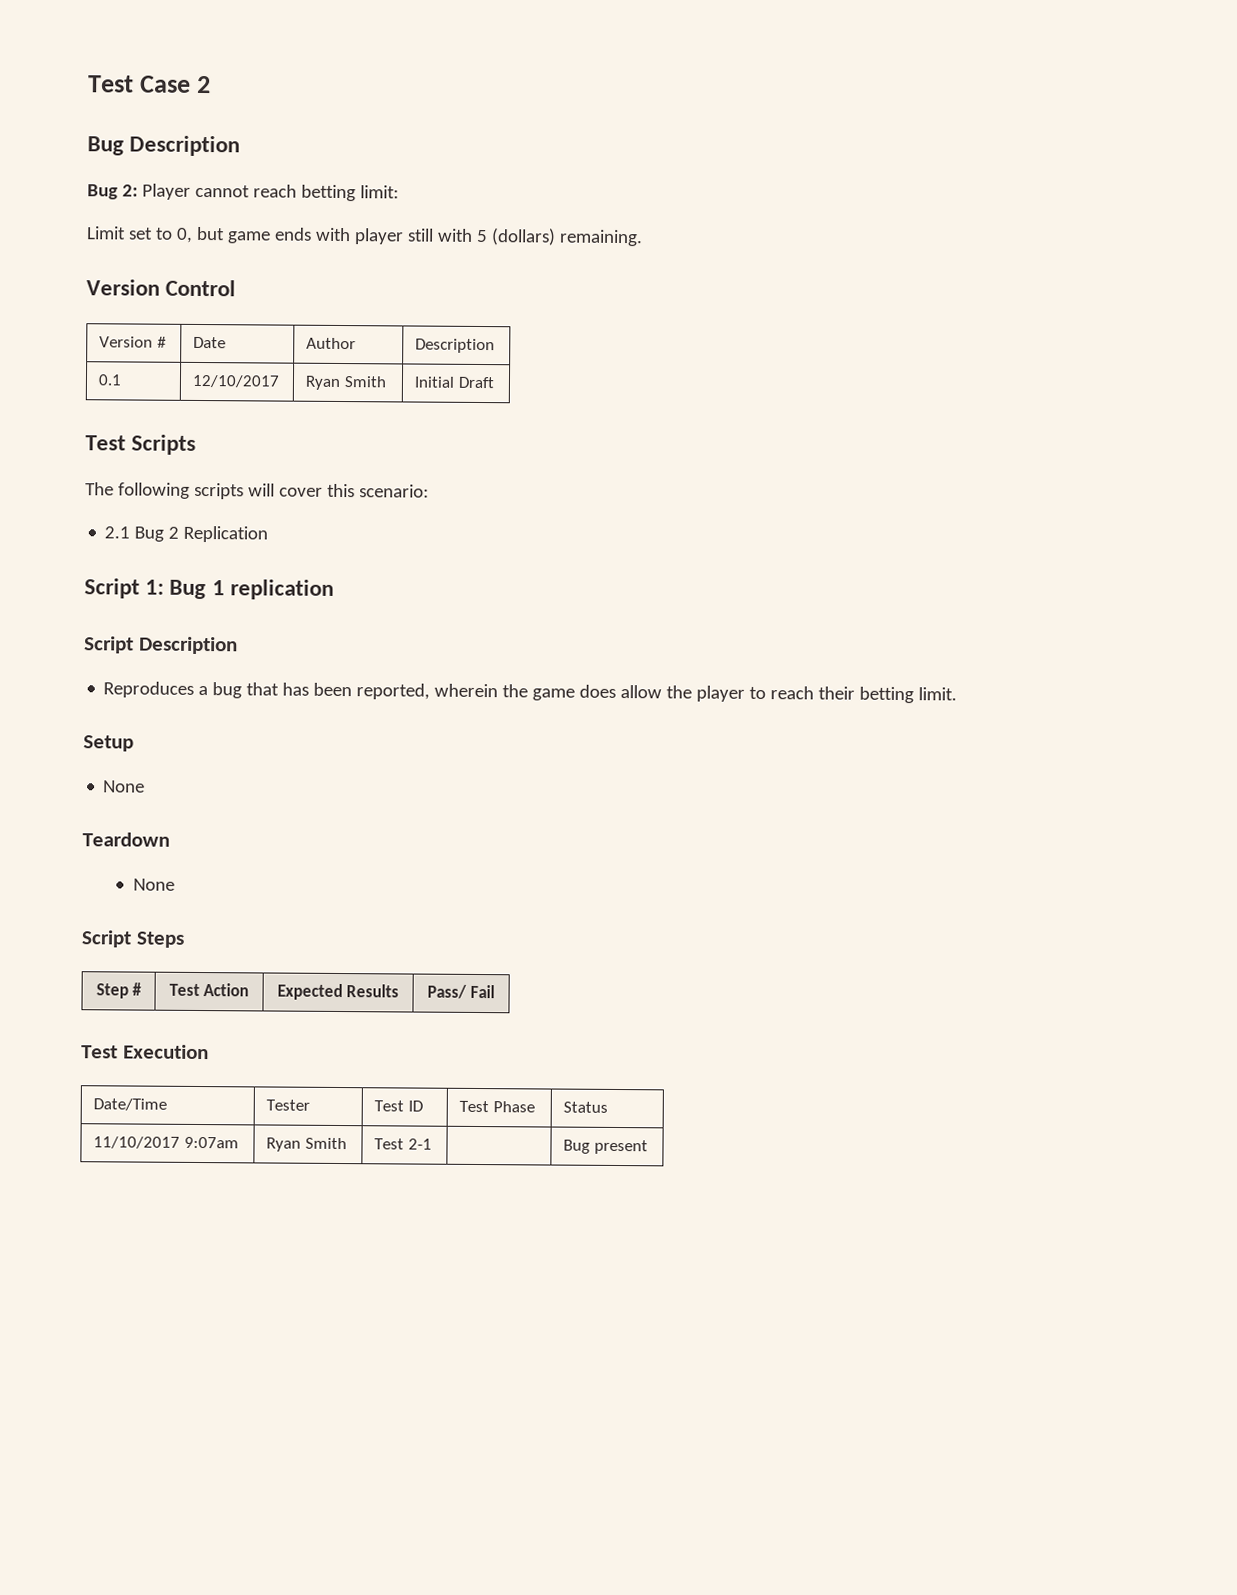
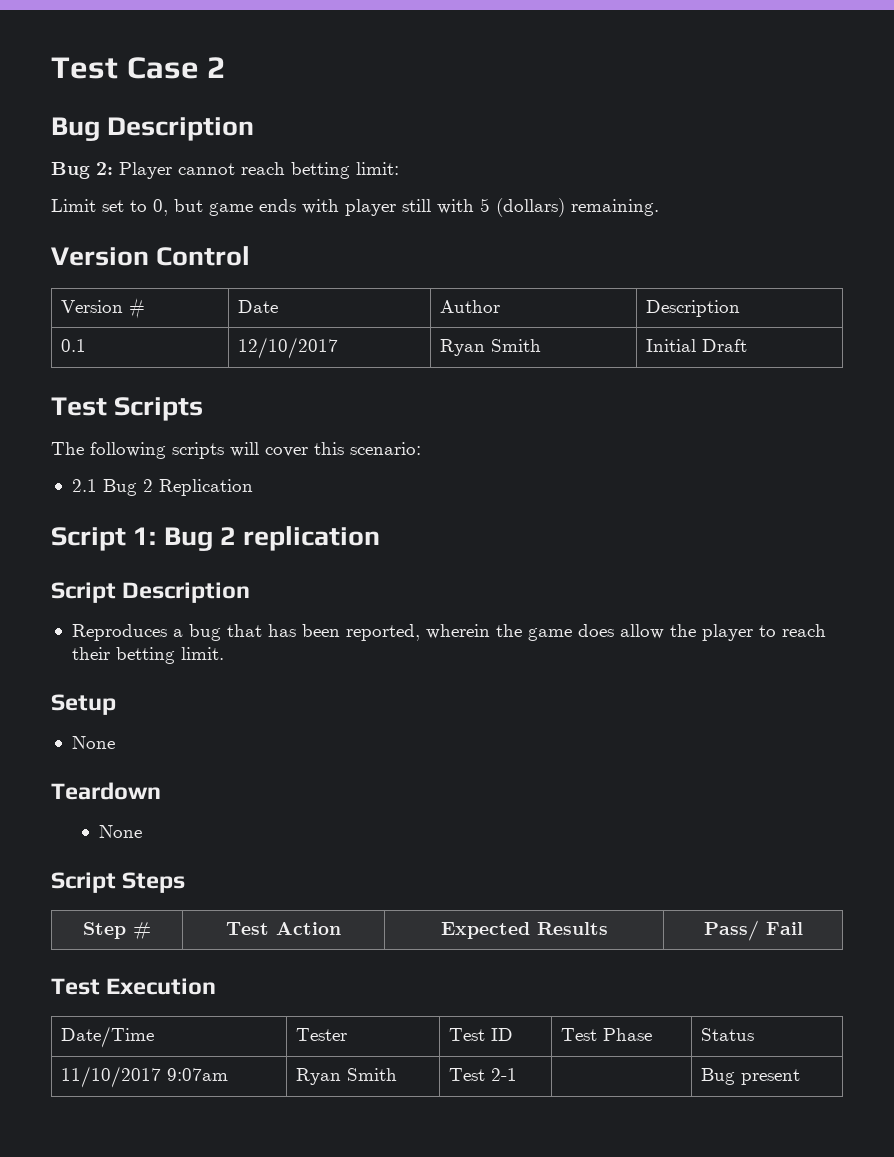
[211,580,225,596] 1 -> [219,527,236,545] 2

